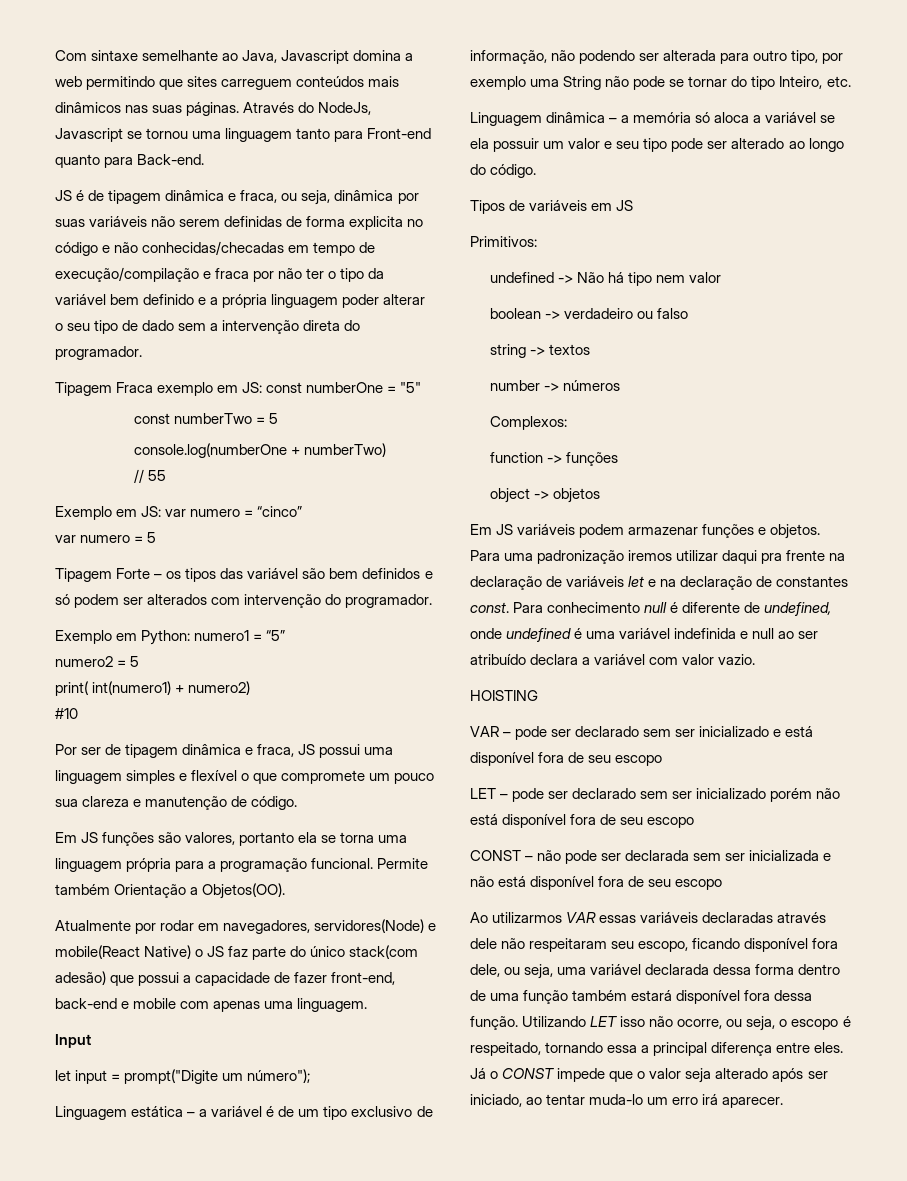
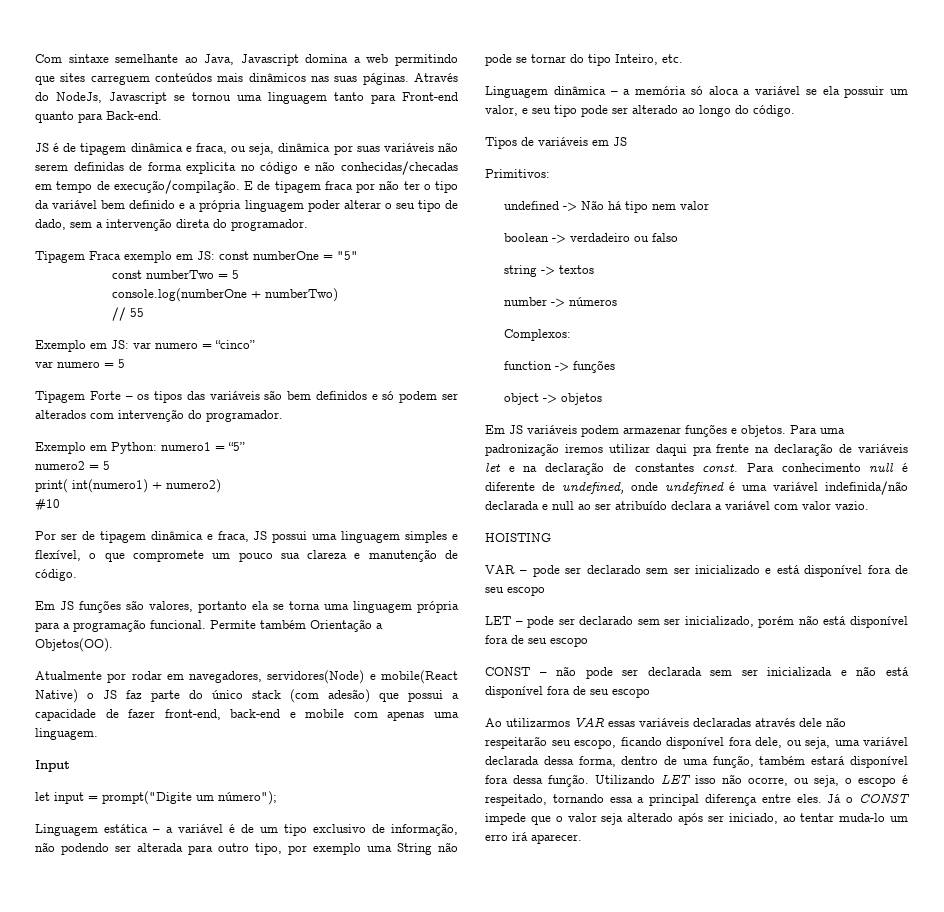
[55,267,212,282] execução/compilação e -> [113,180,321,194] execução/compilação. E de tipagem
[142,320,175,331] dado -> [35,219,66,230] dado,
[247,568,299,579] variável -> [209,391,260,400] variáveis
[191,770,238,781] flexível -> [35,550,81,561] flexível,
[349,945,419,959] stack(com -> [252,689,319,703] stack (com
[568,138,601,149] valor -> [485,105,518,116] valor,
[674,628,737,639] indefinida -> [825,481,908,495] [485,501,539,510] indefinida/não declarada
[696,788,767,799] inicializado -> [684,616,754,627] inicializado,
[529,938,608,952] respeitaram -> [485,736,547,749] respeitarão
[755,964,795,975] forma -> [578,756,616,767] forma,
[523,990,569,1004] função -> [712,755,754,768] função,

